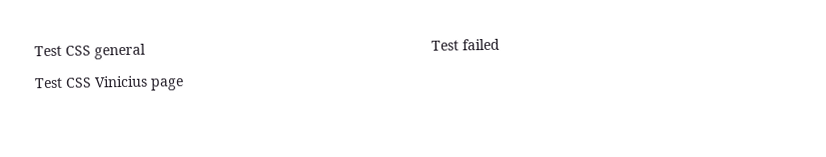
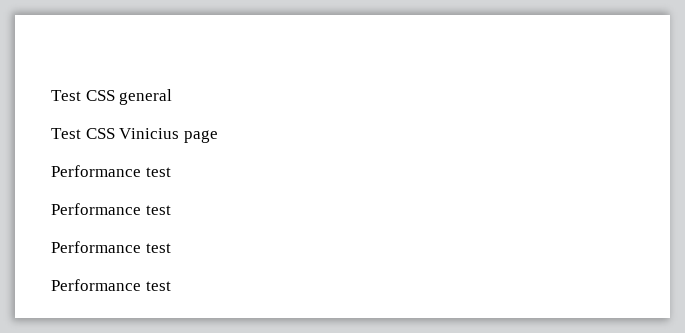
[431,38,500,51] Test failed -> [51,165,171,177] [51,203,171,215] [51,241,171,253] [51,279,171,291] Performance test // Performance test // Performance test // Performance test

